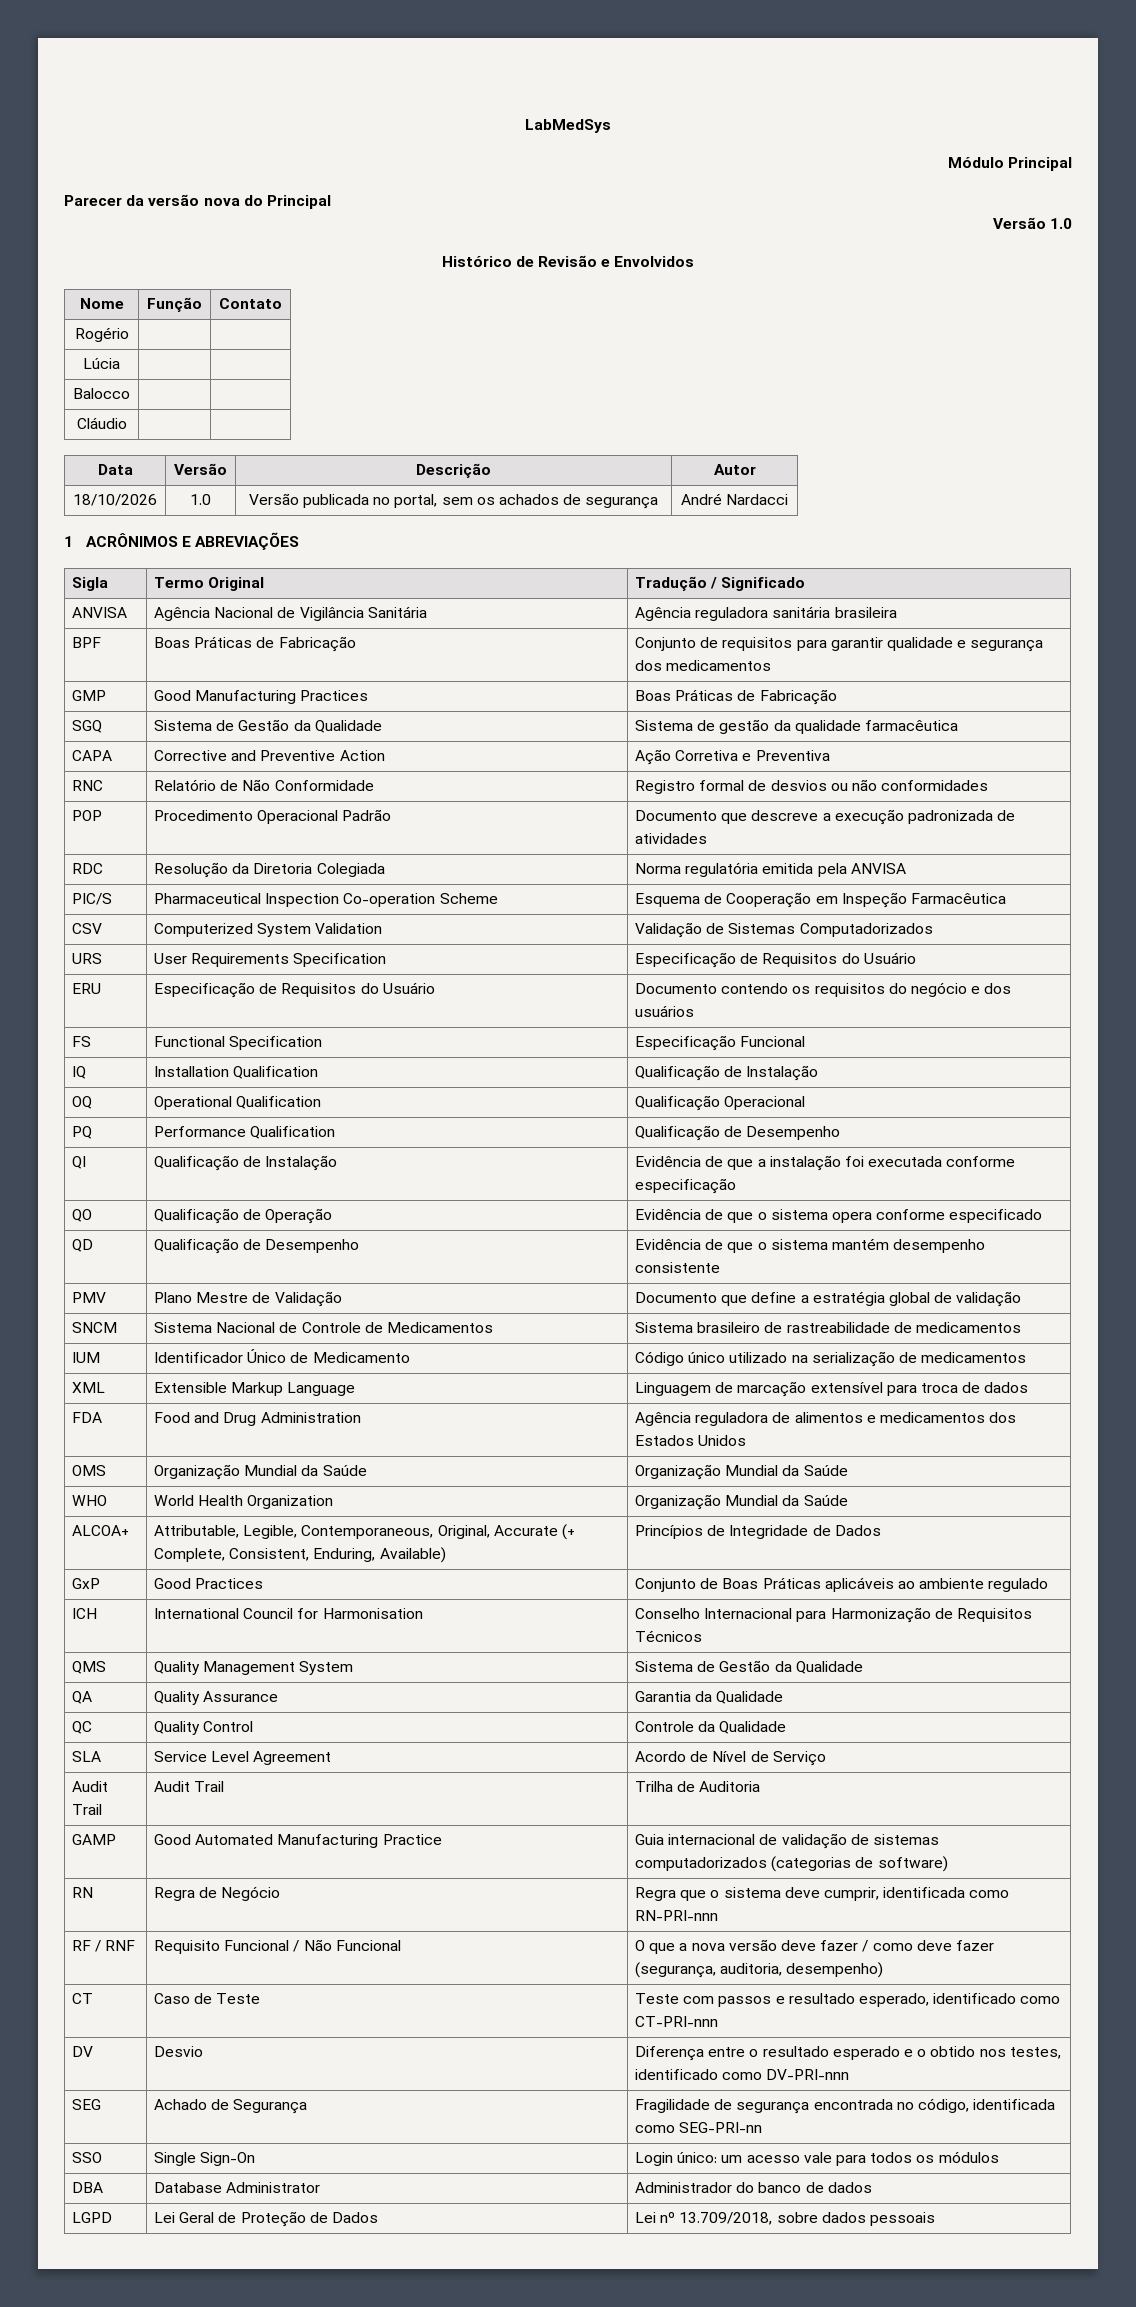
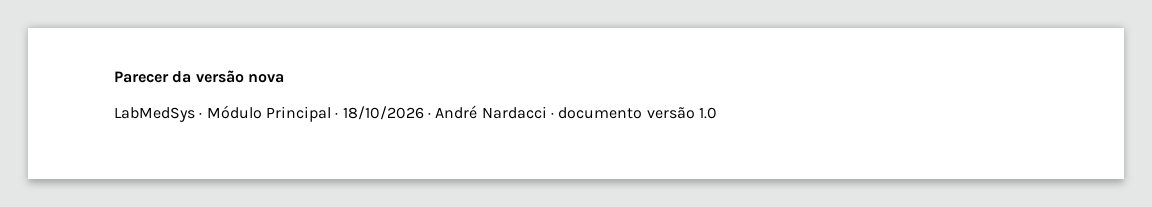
[525,119,611,133] [947,157,1072,171] LabMedSys // Módulo Principal // -> (114, 77) none
[243,195,331,209] [992,217,1072,229] [441,255,695,267] [79,298,124,309] [147,297,202,312] [219,298,282,309] [74,327,129,342] [83,358,120,369] [73,388,130,399] [76,417,127,429] [97,464,133,475] [174,463,227,475] [416,463,491,478] [713,464,756,475] [73,494,157,506] [190,494,211,505] [248,493,659,509] [680,493,789,505] [64,532,300,550] [72,577,109,591] [154,577,265,591] [635,576,806,591] [72,607,128,618] [154,606,427,621] [635,606,897,621] [72,637,102,648] [154,636,356,652] [635,637,1044,652] [635,660,772,671] [72,690,107,701] [154,690,369,704] [635,689,837,705] [72,720,103,733] [154,719,382,733] [635,719,959,734] [72,750,113,761] [154,750,385,761] [635,749,830,765] [72,780,104,791] [154,779,374,791] [635,779,989,794] [72,810,103,821] [154,809,392,824] [635,809,1016,825] [635,833,708,844] [72,863,104,874] [154,862,385,878] [635,862,906,877] [72,893,113,905] [154,893,498,907] [635,892,1007,908] [72,923,103,934] [154,923,383,937] [635,922,933,938] [72,953,103,964] [154,953,387,967] [635,952,916,968] [72,983,102,994] [154,982,435,998] [635,982,1012,997] [635,1005,695,1017] [72,1036,92,1047] [154,1036,323,1050] [635,1035,806,1051] [72,1066,87,1079] [154,1066,319,1079] [635,1065,819,1081] [72,1096,93,1109] [154,1096,322,1110] [635,1095,806,1111] [72,1126,93,1139] [154,1126,336,1139] [635,1125,841,1141] [72,1156,87,1169] [154,1155,338,1171] [635,1155,1016,1171] [635,1178,737,1194] [72,1209,93,1222] [154,1208,333,1224] [635,1209,1043,1223] [72,1239,94,1252] [154,1238,360,1254] [635,1238,986,1253] [635,1262,721,1273] [72,1292,107,1303] [154,1291,342,1307] [635,1291,1022,1307] [72,1322,118,1333] [154,1322,494,1333] [635,1322,1022,1333] [72,1352,101,1363] [154,1349,410,1363] [635,1351,1027,1367] [72,1382,106,1393] [154,1382,356,1396] [635,1381,1029,1397] [72,1412,103,1423] [154,1412,361,1426] [635,1412,1017,1426] [635,1435,747,1446] [72,1465,107,1476] [154,1464,367,1480] [635,1464,848,1480] [72,1495,108,1506] [154,1495,334,1509] [635,1494,848,1510] [72,1525,130,1536] [154,1524,576,1540] [154,1547,446,1563] [635,1525,881,1539] [72,1578,101,1589] [154,1578,264,1589] [635,1577,1049,1592] [72,1608,98,1619] [154,1608,423,1619] [635,1607,1033,1623] [635,1630,703,1642] [72,1661,107,1674] [154,1661,354,1675] [635,1660,863,1674] [72,1691,93,1704] [154,1691,279,1705] [635,1691,784,1704] [72,1721,93,1734] [154,1721,254,1735] [635,1721,787,1734] [72,1751,102,1762] [154,1751,332,1765] [635,1751,826,1766] [72,1781,109,1792] [72,1804,103,1815] [154,1781,225,1792] [635,1781,761,1792] [72,1834,117,1845] [154,1834,442,1848] [635,1833,940,1849] [635,1856,948,1872] [72,1887,94,1898] [154,1886,281,1901] [635,1887,1010,1901] [635,1910,719,1921] [72,1940,136,1952] [154,1939,401,1954] [635,1939,994,1954] [635,1962,884,1978] [72,1993,94,2004] [154,1993,261,2004] [635,1993,1061,2007] [635,2016,719,2027] [72,2046,94,2057] [154,2046,204,2057] [635,2046,1061,2061] [635,2069,850,2080] [72,2099,102,2110] [154,2099,308,2114] [635,2098,1056,2114] [635,2122,763,2133] [72,2152,103,2163] [154,2152,256,2166] [635,2151,999,2166] [72,2182,104,2193] [154,2182,321,2193] [635,2182,872,2193] [72,2212,113,2223] [154,2211,379,2227] [635,2212,936,2226] do Principal // Versão 1.0 // Histórico de Revisão e Envolvidos // Nome | Função | Contato // Rogério | | // Lúcia | | // Balocco | | // Cláudio | | // Data | Versão | Descrição | Autor // 18/10/2026 | 1.0 | Versão publicada no portal, sem os achados de segurança | André Nardacci // 1 ACRÔNIMOS E ABREVIAÇÕES // Sigla | Termo Original | Tradução / Significado // ANVISA | Agência Nacional de Vigilância Sanitária | Agência reguladora sanitária brasileira // BPF | Boas Práticas de Fabricação | Conjunto de requisitos para garantir qualidade e segurança dos medicamentos // GMP | Good Manufacturing Practices | Boas Práticas de Fabricação // SGQ | Sistema de Gestão da Qualidade | Sistema de gestão da qualidade farmacêutica // CAPA | Corrective and Preventive Action | Ação Corretiva e Preventiva // RNC | Relatório de Não Conformidade | Registro formal de desvios ou não conformidades // POP | Procedimento Operacional Padrão | Documento que descreve a execução padronizada de atividades // RDC | Resolução da Diretoria Colegiada | Norma regulatória emitida pela ANVISA // PIC/S | Pharmaceutical Inspection Co-operation Scheme | Esquema de Cooperação em Inspeção Farmacêutica // CSV | Computerized System Validation | Validação de Sistemas Computadorizados // URS | User Requirements Specification | Especificação de Requisitos do Usuário // ERU | Especificação de Requisitos do Usuário | Documento contendo os requisitos do negócio e dos usuários // FS | Functional Specification | Especificação Funcional // IQ | Installation Qualification | Qualificação de Instalação // OQ | Operational Qualification | Qualificação Operacional // PQ | Performance Qualification | Qualificação de Desempenho // QI | Qualificação de Instalação | Evidência de que a instalação foi executada conforme especificação // QO | Qualificação de Operação | Evidência de que o sistema opera conforme especificado // QD | Qualificação de Desempenho | Evidência de que o sistema mantém desempenho consistente // PMV | Plano Mestre de Validação | Documento que define a estratégia global de validação // SNCM | Sistema Nacional de Controle de Medicamentos | Sistema brasileiro de rastreabilidade de medicamentos // IUM | Identificador Único de Medicamento | Código único utilizado na serialização de medicamentos // XML | Extensible Markup Language | Linguagem de marcação extensível para troca de dados // FDA | Food and Drug Administration | Agência reguladora de alimentos e medicamentos dos Estados Unidos // OMS | Organização Mundial da Saúde | Organização Mundial da Saúde // WHO | World Health Organization | Organização Mundial da Saúde // ALCOA+ | Attributable, Legible, Contemporaneous, Original, Accurate (+ Complete, Consistent, Enduring, Available) | Princípios de Integridade de Dados // GxP | Good Practices | Conjunto de Boas Práticas aplicáveis ao ambiente regulado // ICH | International Council for Harmonisation | Conselho Internacional para Harmonização de Requisitos Técnicos // QMS | Quality Management System | Sistema de Gestão da Qualidade // QA | Quality Assurance | Garantia da Qualidade // QC | Quality Control | Controle da Qualidade // SLA | Service Level Agreement | Acordo de Nível de Serviço // Audit Trail | Audit Trail | Trilha de Auditoria // GAMP | Good Automated Manufacturing Practice | Guia internacional de validação de sistemas computadorizados (categorias de software) // RN | Regra de Negócio | Regra que o sistema deve cumprir, identificada como RN-PRI-nnn // RF / RNF | Requisito Funcional / Não Funcional | O que a nova versão deve fazer / como deve fazer (segurança, auditoria, desempenho) // CT | Caso de Teste | Teste com passos e resultado esperado, identificado como CT-PRI-nnn // DV | Desvio | Diferença entre o resultado esperado e o obtido nos testes, identificado como DV-PRI-nnn // SEG | Achado de Segurança | Fragilidade de segurança encontrada no código, identificada como SEG-PRI-nn // SSO | Single Sign-On | Login único: um acesso vale para todos os módulos // DBA | Database Administrator | Administrador do banco de dados // LGPD | Lei Geral de Proteção de Dados | Lei nº 13.709/2018, sobre dados pessoais -> [114,105,717,122] // LabMedSys · Módulo Principal · 18/10/2026 · André Nardacci · documento versão 1.0

